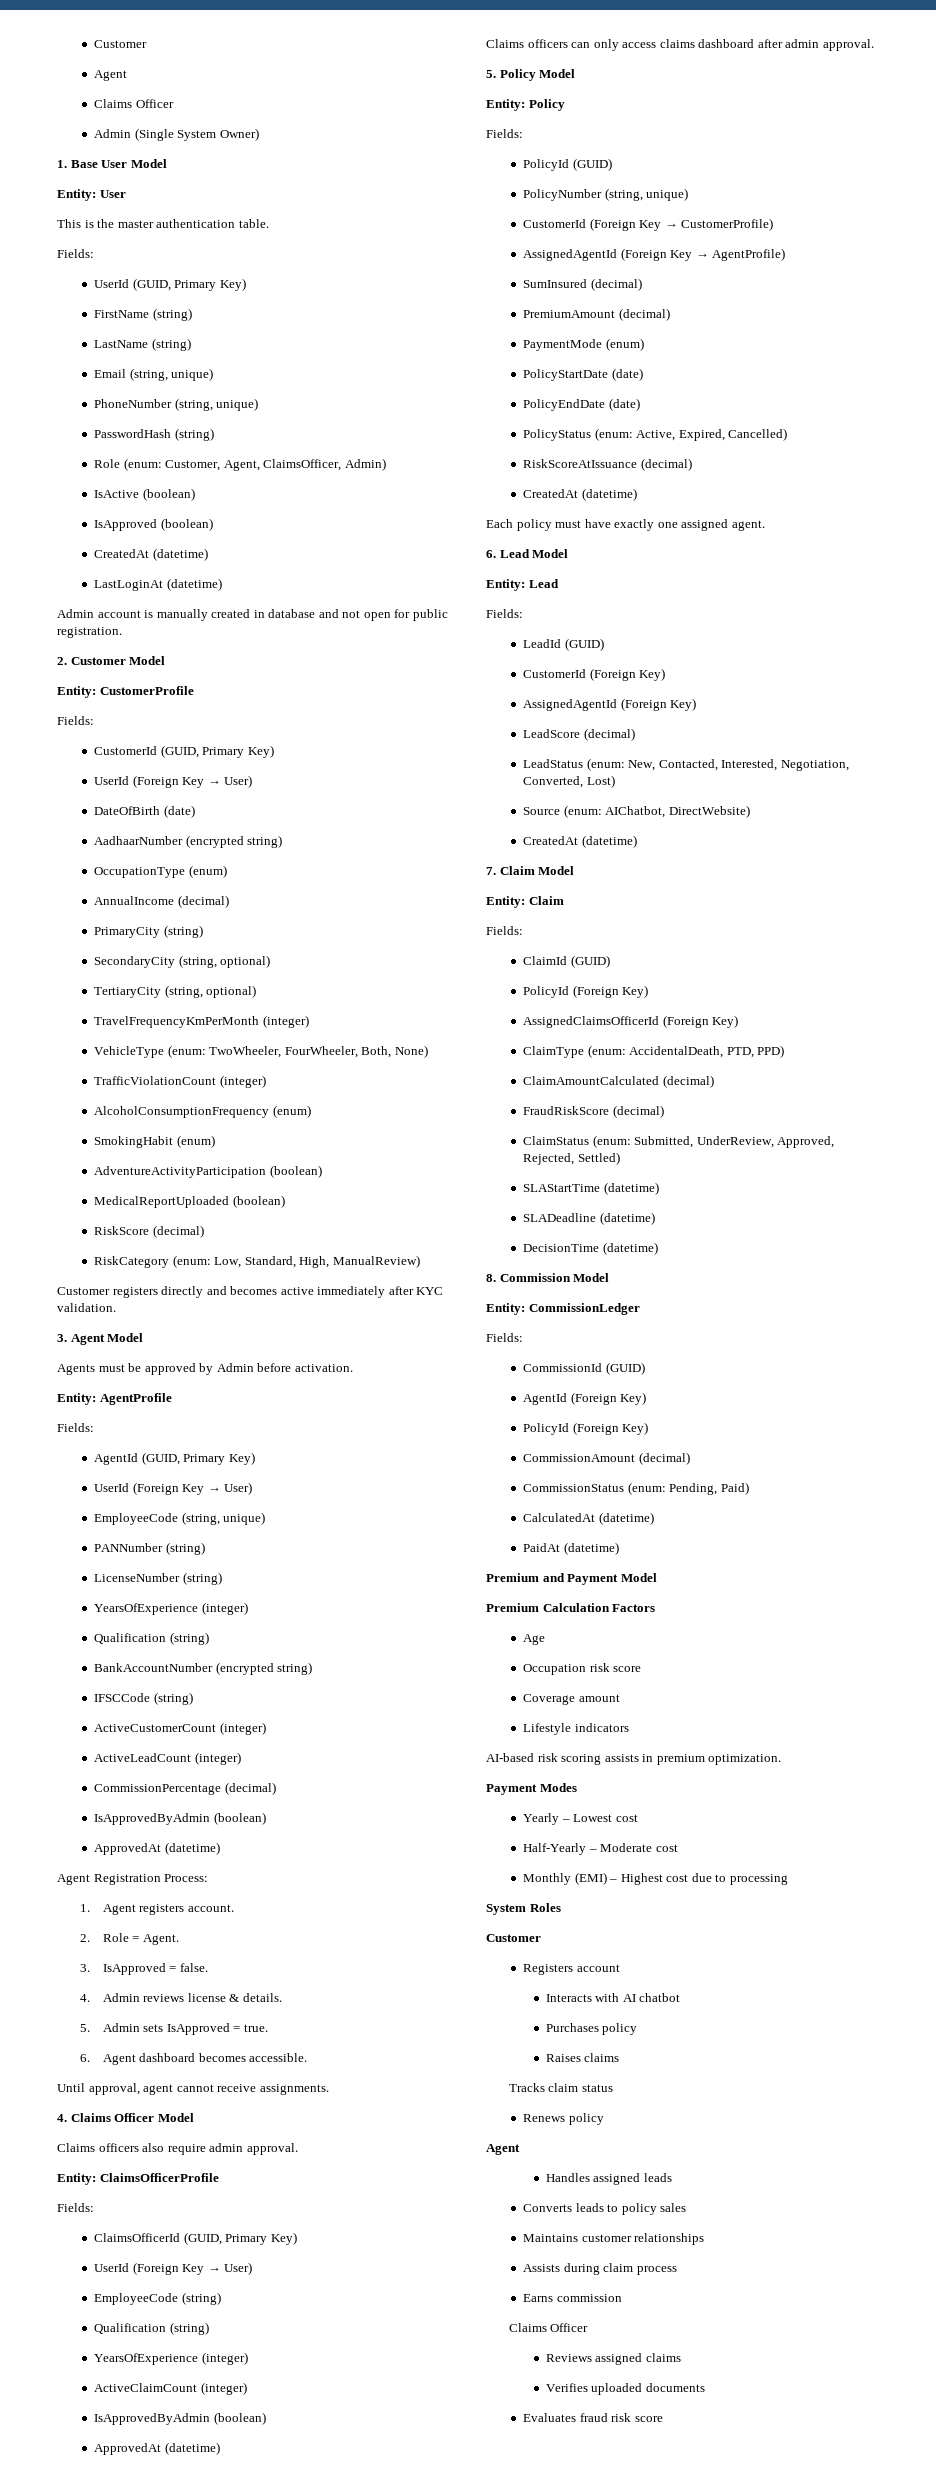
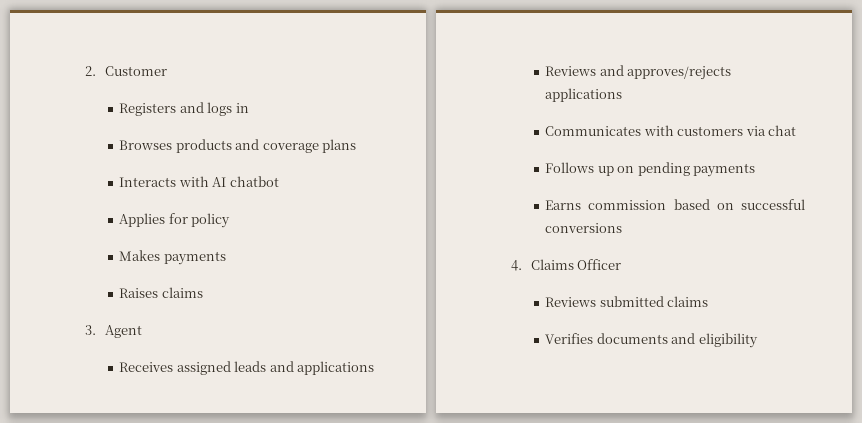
[94,40,148,48] [94,70,128,81] [94,99,174,108] [94,128,259,141] [57,159,167,168] [57,189,126,201] [57,219,269,228] [57,249,94,258] [94,278,246,291] [94,308,192,321] [94,338,191,351] [94,368,214,381] [94,398,259,411] [94,428,214,441] [94,458,386,471] [94,488,195,501] [94,518,213,531] [94,548,208,561] [94,578,222,591] [57,609,448,621] [57,627,122,638] [57,656,166,665] [57,686,194,698] [57,716,94,725] [94,745,274,758] [94,775,253,788] [94,805,195,818] [94,835,283,848] [94,865,227,878] [94,895,229,908] [94,925,203,938] [94,955,271,968] [94,985,257,998] [94,1015,309,1028] [94,1045,428,1058] [94,1075,266,1088] [94,1105,311,1118] [94,1135,215,1148] [94,1165,322,1178] [94,1195,285,1208] [94,1225,204,1238] [94,1255,420,1268] [57,1286,444,1298] [57,1303,116,1312] [57,1333,144,1345] [57,1363,353,1375] [57,1393,172,1405] [57,1423,94,1432] [94,1452,255,1465] [94,1482,253,1495] [94,1512,266,1525] [94,1542,205,1555] [94,1572,222,1585] [94,1602,248,1615] [94,1632,209,1645] [94,1662,313,1675] [94,1692,193,1705] [94,1722,266,1735] [94,1752,241,1765] [94,1782,276,1795] [94,1812,266,1825] [94,1842,220,1855] [57,1874,209,1885] [79,1904,234,1915] [79,1933,179,1945] [79,1963,208,1975] [79,1993,282,2002] [79,2023,268,2035] [79,2053,308,2065] [57,2083,329,2095] [57,2113,194,2122] [57,2143,298,2155] [57,2173,219,2185] [57,2203,94,2212] [94,2232,297,2245] [94,2262,253,2275] [94,2292,221,2305] [94,2322,209,2335] [94,2352,248,2365] [94,2382,247,2395] [94,2412,266,2425] [94,2442,220,2455] [486,39,874,51] [486,69,576,81] [486,99,565,111] [486,129,523,138] [523,158,612,171] [523,188,689,201] [523,218,774,231] [523,248,786,261] [523,278,642,291] [523,308,670,321] [523,338,644,351] [523,368,643,381] [523,398,640,411] [523,428,788,441] [523,458,692,471] [523,488,637,501] [486,519,765,531] [486,549,569,558] [486,579,559,591] [486,609,523,618] [523,638,604,651] [523,668,666,681] [523,698,697,711] [523,728,635,741] [523,758,849,771] [523,775,615,788] [523,805,750,818] [523,835,637,848] [486,866,575,875] [486,896,564,908] [486,926,523,935] [523,955,610,968] [523,985,649,998] [523,1015,739,1028] [523,1045,785,1058] [523,1075,714,1088] [523,1105,664,1118] [523,1135,835,1148] [523,1152,620,1165] [523,1182,659,1195] [523,1212,655,1225] [523,1242,658,1255] [486,1273,610,1282] [486,1303,640,1315] [486,1333,523,1342] [523,1362,645,1375] [523,1392,647,1405] [523,1422,649,1435] [523,1452,690,1465] [523,1482,749,1495] [523,1512,654,1525] [523,1542,619,1555] [486,1573,657,1585] [486,1603,656,1612] [523,1634,546,1645] [523,1663,642,1675] [523,1694,620,1705] [523,1723,629,1735] [486,1753,782,1765] [486,1783,577,1795] [523,1813,638,1825] [523,1843,678,1855] [523,1872,788,1885] [486,1903,561,1915] [486,1934,541,1942] [523,1964,620,1975] Customer // Agent // Claims Officer // Admin (Single System Owner) // 1. Base User Model // Entity: User // This is the master authentication table. // Fields: // UserId (GUID, Primary Key) // FirstName (string) // LastName (string) // Email (string, unique) // PhoneNumber (string, unique) // PasswordHash (string) // Role (enum: Customer, Agent, ClaimsOfficer, Admin) // IsActive (boolean) // IsApproved (boolean) // CreatedAt (datetime) // LastLoginAt (datetime) // Admin account is manually created in database and not open for public registration. // 2. Customer Model // Entity: CustomerProfile // Fields: // CustomerId (GUID, Primary Key) // UserId (Foreign Key → User) // DateOfBirth (date) // AadhaarNumber (encrypted string) // OccupationType (enum) // AnnualIncome (decimal) // PrimaryCity (string) // SecondaryCity (string, optional) // TertiaryCity (string, optional) // TravelFrequencyKmPerMonth (integer) // VehicleType (enum: TwoWheeler, FourWheeler, Both, None) // TrafficViolationCount (integer) // AlcoholConsumptionFrequency (enum) // SmokingHabit (enum) // AdventureActivityParticipation (boolean) // MedicalReportUploaded (boolean) // RiskScore (decimal) // RiskCategory (enum: Low, Standard, High, ManualReview) // Customer registers directly and becomes active immediately after KYC validation. // 3. Agent Model // Agents must be approved by Admin before activation. // Entity: AgentProfile // Fields: // AgentId (GUID, Primary Key) // UserId (Foreign Key → User) // EmployeeCode (string, unique) // PANNumber (string) // LicenseNumber (string) // YearsOfExperience (integer) // Qualification (string) // BankAccountNumber (encrypted string) // IFSCCode (string) // ActiveCustomerCount (integer) // ActiveLeadCount (integer) // CommissionPercentage (decimal) // IsApprovedByAdmin (boolean) // ApprovedAt (datetime) // Agent Registration Process: // 1. Agent registers account. // 2. Role = Agent. // 3. IsApproved = false. // 4. Admin reviews license & details. // 5. Admin sets IsApproved = true. // 6. Agent dashboard becomes accessible. // Until approval, agent cannot receive assignments. // 4. Claims Officer Model // Claims officers also require admin approval. // Entity: ClaimsOfficerProfile // Fields: // ClaimsOfficerId (GUID, Primary Key) // UserId (Foreign Key → User) // EmployeeCode (string) // Qualification (string) // YearsOfExperience (integer) // ActiveClaimCount (integer) // IsApprovedByAdmin (boolean) // ApprovedAt (datetime) // Claims officers can only access claims dashboard after admin approval. // 5. Policy Model // Entity: Policy // Fields: // PolicyId (GUID) // PolicyNumber (string, unique) // CustomerId (Foreign Key → CustomerProfile) // AssignedAgentId (Foreign Key → AgentProfile) // SumInsured (decimal) // PremiumAmount (decimal) // PaymentMode (enum) // PolicyStartDate (date) // PolicyEndDate (date) // PolicyStatus (enum: Active, Expired, Cancelled) // RiskScoreAtIssuance (decimal) // CreatedAt (datetime) // Each policy must have exactly one assigned agent. // 6. Lead Model // Entity: Lead // Fields: // LeadId (GUID) // CustomerId (Foreign Key) // AssignedAgentId (Foreign Key) // LeadScore (decimal) // LeadStatus (enum: New, Contacted, Interested, Negotiation, Converted, Lost) // Source (enum: AIChatbot, DirectWebsite) // CreatedAt (datetime) // 7. Claim Model // Entity: Claim // Fields: // ClaimId (GUID) // PolicyId (Foreign Key) // AssignedClaimsOfficerId (Foreign Key) // ClaimType (enum: AccidentalDeath, PTD, PPD) // ClaimAmountCalculated (decimal) // FraudRiskScore (decimal) // ClaimStatus (enum: Submitted, UnderReview, Approved, Rejected, Settled) // SLAStartTime (datetime) // SLADeadline (datetime) // DecisionTime (datetime) // 8. Commission Model // Entity: CommissionLedger // Fields: // CommissionId (GUID) // AgentId (Foreign Key) // PolicyId (Foreign Key) // CommissionAmount (decimal) // CommissionStatus (enum: Pending, Paid) // CalculatedAt (datetime) // PaidAt (datetime) // Premium and Payment Model // Premium Calculation Factors // Age // Occupation risk score // Coverage amount // Lifestyle indicators // AI-based risk scoring assists in premium optimization. // Payment Modes // Yearly – Lowest cost // Half-Yearly – Moderate cost // Monthly (EMI) – Highest cost due to processing // System Roles // Customer // Registers account -> [84,66,167,76] [119,102,249,116] [119,139,357,153] 2. Customer // Registers and logs in // Browses products and coverage plans
[545,2023,638,2035] Purchases policy -> [119,213,231,228] [119,250,226,265] Applies for policy // Makes payments
[508,2083,613,2092] [523,2113,604,2125] [486,2144,520,2155] [545,2173,590,2182] Tracks claim status // Renews policy // Agent // Handles -> [84,325,142,338] [119,362,174,372] 3. Agent // Receives
[523,2203,687,2215] [523,2233,705,2245] [523,2263,677,2275] [523,2294,622,2302] // Converts leads to policy sales // Maintains customer relationships // Assists during claim process // Earns commission // -> [269,361,375,375] [545,65,732,80] [545,88,623,102] [545,125,797,136] [545,162,756,177] [545,199,805,210] [545,223,623,233] [510,260,522,271] and applications // Reviews and approves/rejects applications // Communicates with customers via chat // Follows up on pending payments // Earns commission based on successful conversions // 4.
[595,2353,643,2365] assigned -> [599,296,664,307] submitted
[591,2383,643,2395] uploaded -> (594, 338) none
[523,2413,663,2422] // Evaluates fraud risk score -> [671,333,758,348] and eligibility

